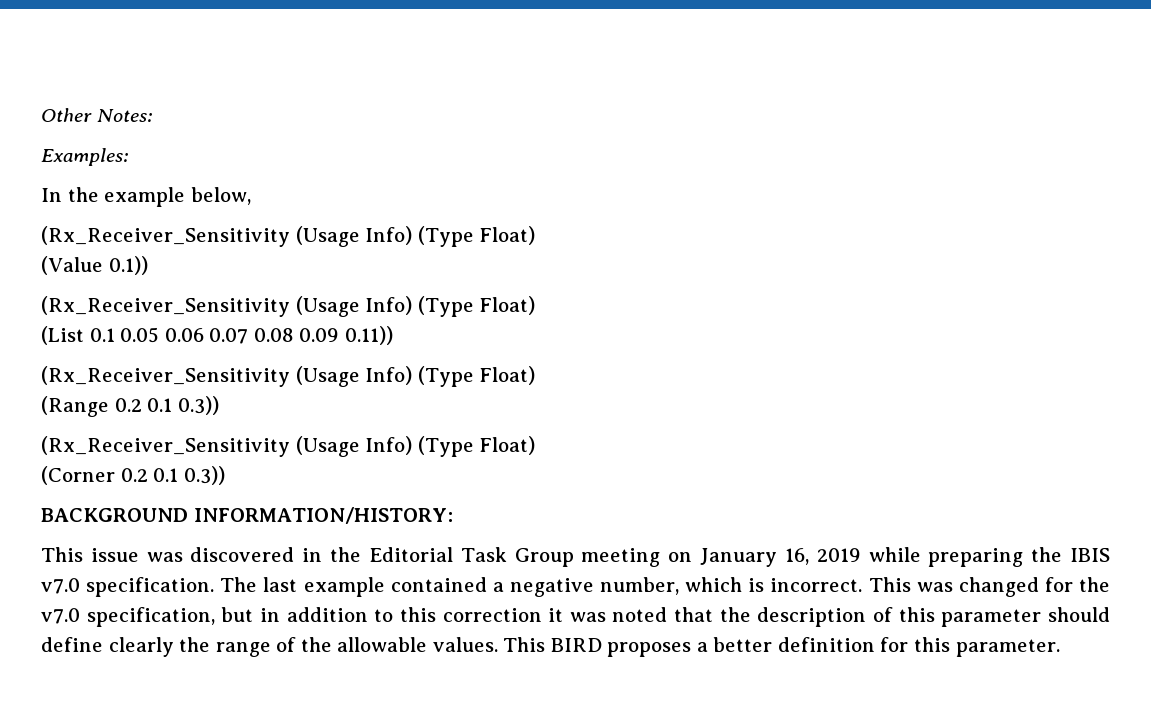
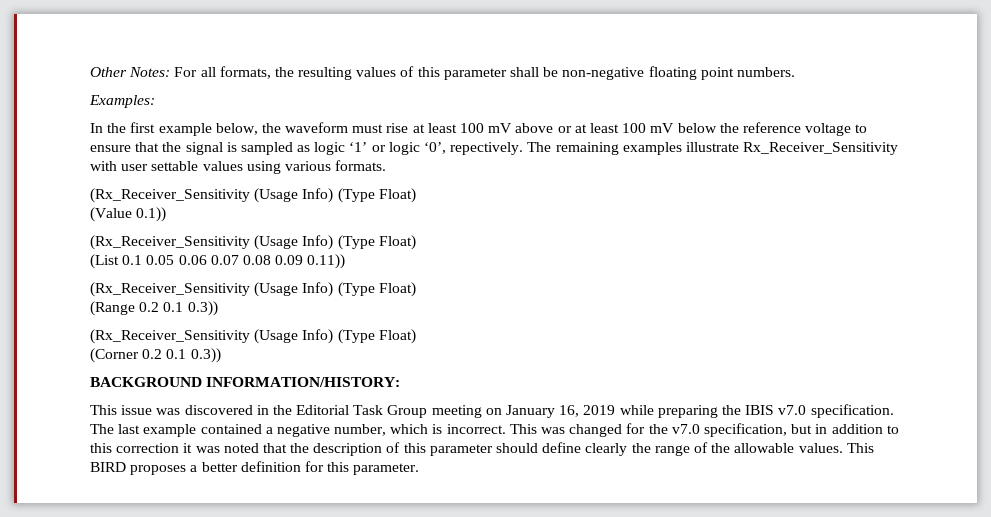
(152, 115) none -> [174,66,795,80] For all formats, the resulting values of this parameter shall be non-negative floating point numbers.
(99, 194) none -> [130,122,156,133] first
(251, 196) none -> [261,122,868,136] [90,142,899,155] [90,160,387,174] the waveform must rise at least 100 mV above or at least 100 mV below the reference voltage to ensure that the signal is sampled as logic ‘1’ or logic ‘0’, repectively. The remaining examples illustrate Rx_Receiver_Sensitivity with user settable values using various formats.

